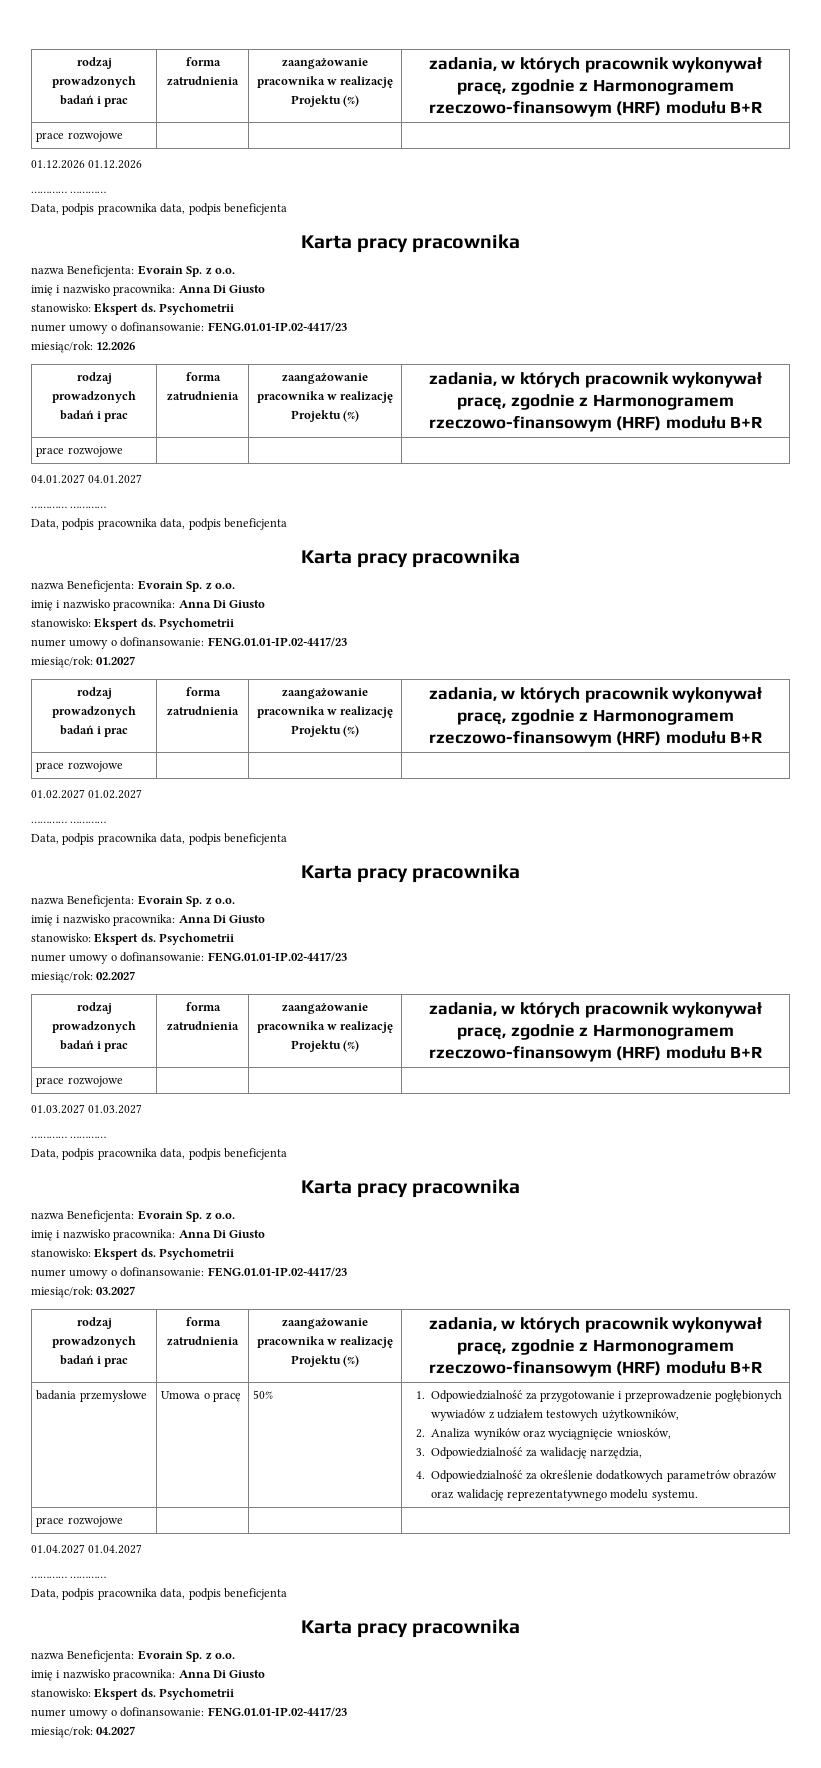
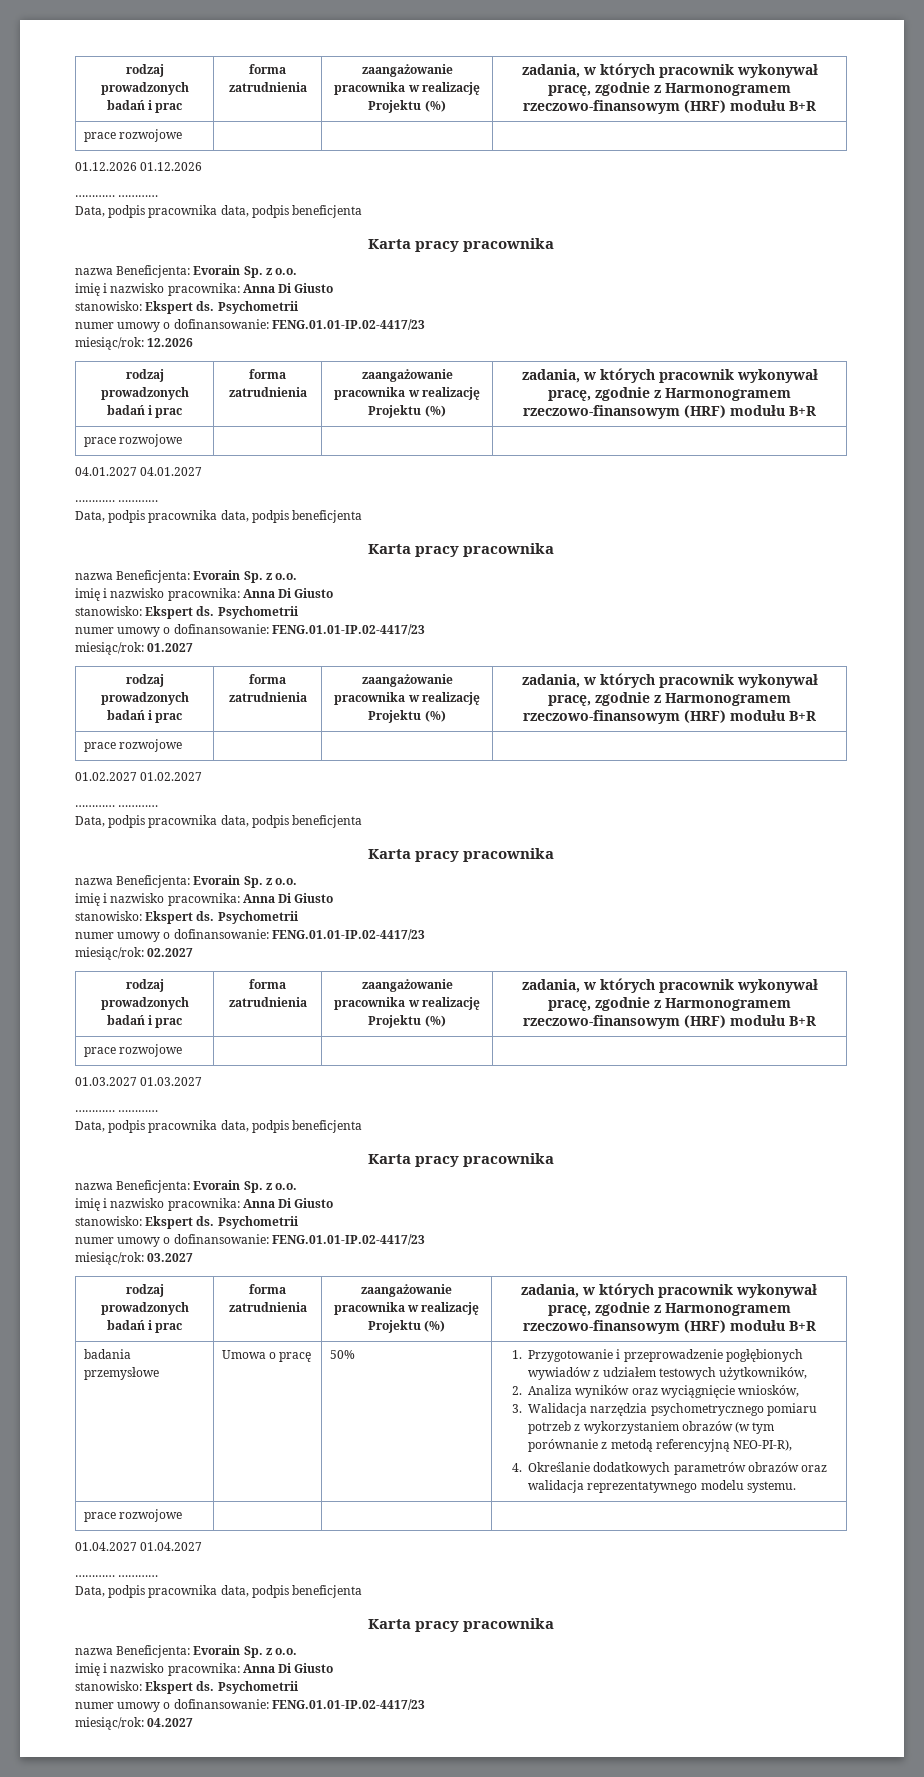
[431,1390,615,1402] Odpowiedzialność za przygotowanie -> [528,1349,614,1362] Przygotowanie
[431,1447,643,1459] [415,1470,593,1482] Odpowiedzialność za walidację narzędzia, // 4. Odpowiedzialność za określenie -> [528,1403,817,1416] [528,1421,775,1434] [528,1439,793,1452] [512,1462,591,1472] Walidacja narzędzia psychometrycznego pomiaru potrzeb z wykorzystaniem obrazów (w tym porównanie z metodą referencyjną NEO-PI-R), // 4. Określanie
[456,1489,504,1501] walidację -> [528,1480,585,1493] walidacja

